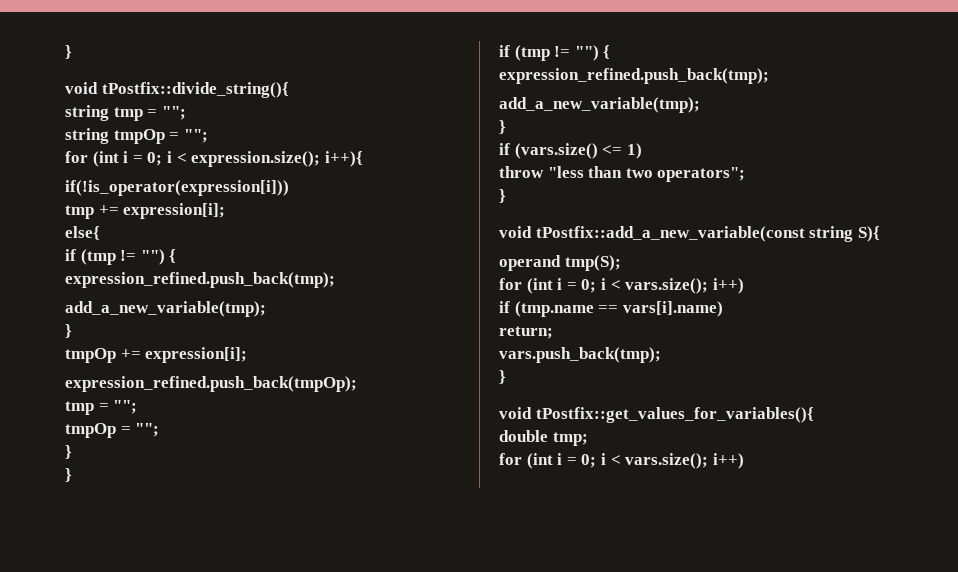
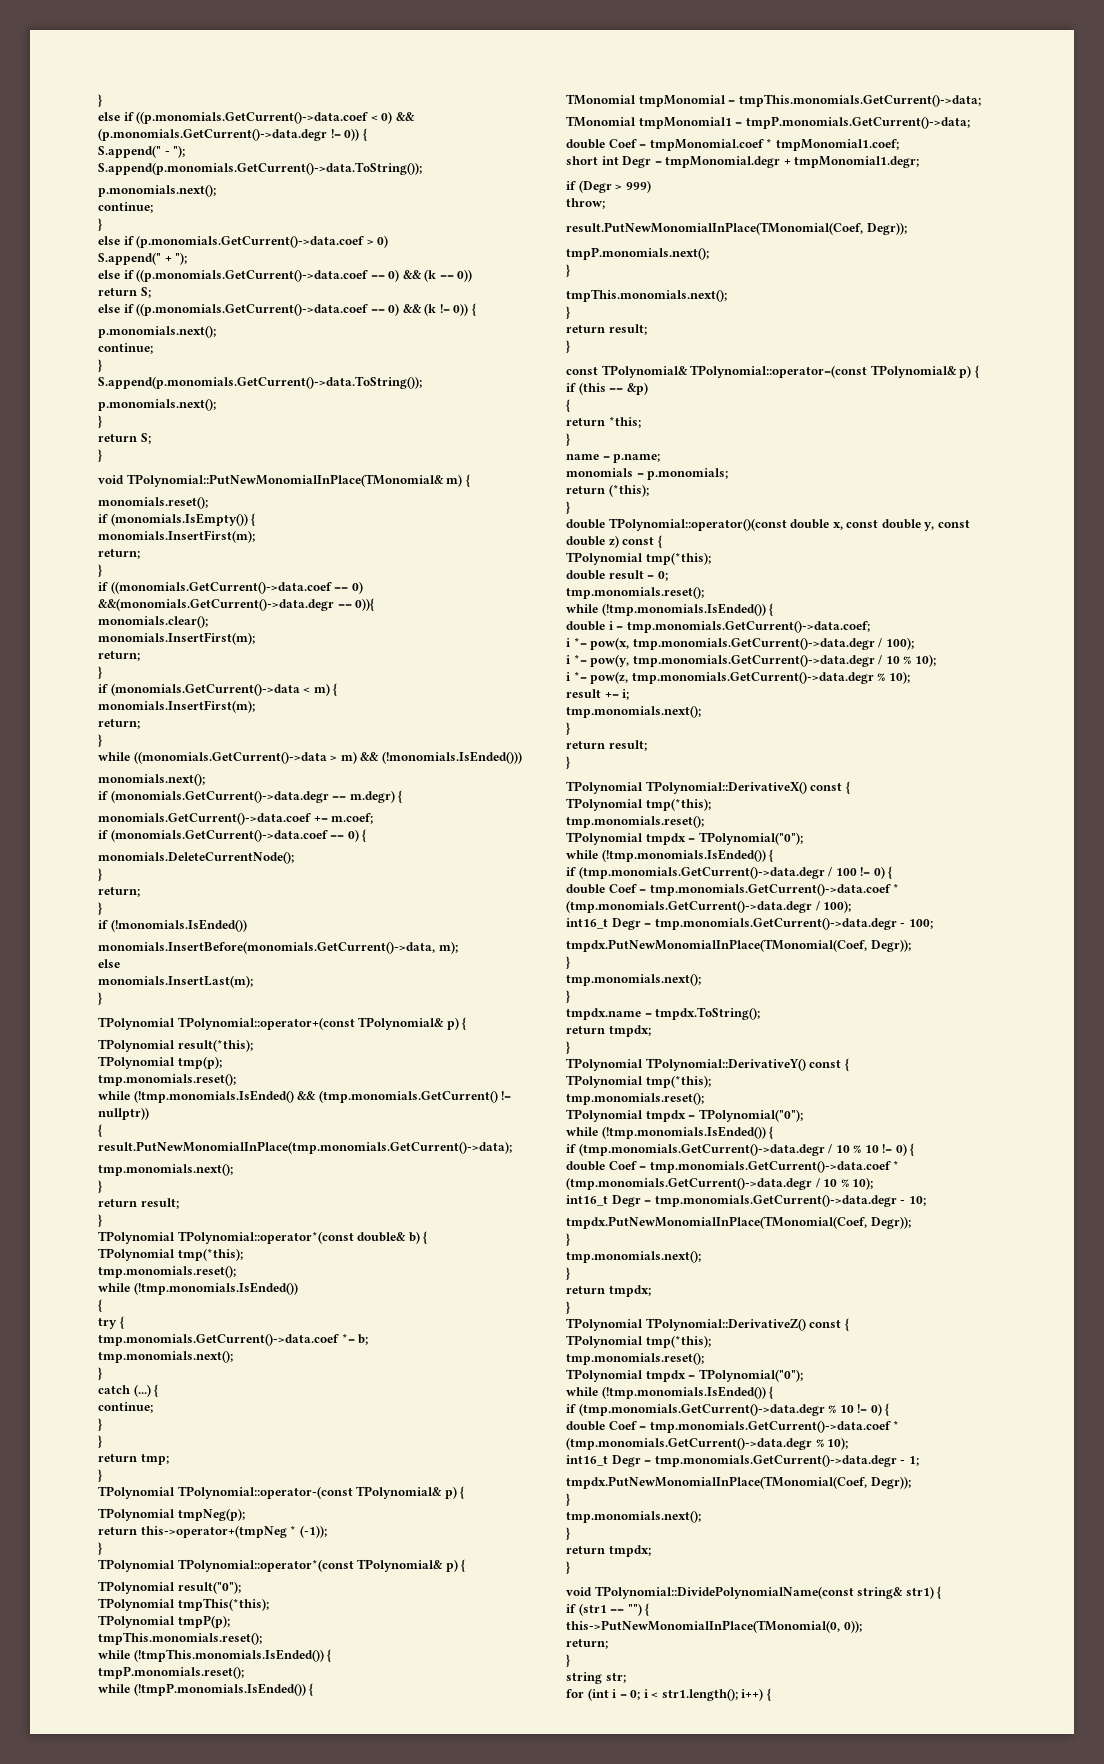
[65,45,72,59] [65,82,289,98] [65,105,186,121] [65,128,208,144] [65,151,363,167] [65,180,289,196] [65,203,226,219] [65,226,100,240] [65,249,177,265] [65,272,335,288] [65,301,266,317] [65,324,72,338] [65,347,248,363] [65,376,357,392] [65,400,138,415] [65,423,160,438] [65,445,72,459] [65,468,72,482] [499,45,611,61] [499,68,769,84] [499,97,700,113] [499,120,506,134] [499,143,642,159] [499,166,746,182] [499,189,506,203] [499,226,880,242] [499,255,621,271] [499,278,744,294] [499,301,723,317] [499,326,553,339] [499,347,661,363] [499,370,506,384] [499,407,814,423] [499,430,588,446] [499,453,744,469] } // void tPostfix::divide_string(){ // string tmp = ""; // string tmpOp = ""; // for (int i = 0; i < expression.size(); i++){ // if(!is_operator(expression[i])) // tmp += expression[i]; // else{ // if (tmp != "") { // expression_refined.push_back(tmp); // add_a_new_variable(tmp); // } // tmpOp += expression[i]; // expression_refined.push_back(tmpOp); // tmp = ""; // tmpOp = ""; // } // } // if (tmp != "") { // expression_refined.push_back(tmp); // add_a_new_variable(tmp); // } // if (vars.size() <= 1) // throw "less than two operators"; // } // void tPostfix::add_a_new_variable(const string S){ // operand tmp(S); // for (int i = 0; i < vars.size(); i++) // if (tmp.name == vars[i].name) // return; // vars.push_back(tmp); // } // void tPostfix::get_values_for_variables(){ // double tmp; // for (int i = 0; i < vars.size(); i++) -> [98,94,102,107] [98,111,415,124] [98,128,367,141] [98,145,186,158] [98,162,422,175] [98,184,216,197] [98,202,153,213] [98,218,102,231] [98,235,389,248] [98,252,188,265] [98,269,473,282] [98,287,151,298] [98,303,476,316] [98,325,216,338] [98,343,153,354] [98,359,102,372] [98,376,422,389] [98,398,216,411] [98,415,102,428] [98,433,151,444] [98,449,102,462] [98,474,470,487] [98,496,208,509] [98,513,256,526] [98,530,255,543] [98,548,140,559] [98,564,102,577] [98,581,363,594] [98,598,375,611] [98,615,208,628] [98,632,255,645] [98,650,140,661] [98,666,102,679] [98,683,338,696] [98,700,255,713] [98,718,140,729] [98,734,102,747] [98,751,522,764] [98,773,205,786] [98,790,403,803] [98,812,374,825] [98,829,367,842] [98,851,294,864] [98,868,102,881] [98,886,140,897] [98,902,102,915] [98,919,247,932] [98,941,458,954] [98,959,120,968] [98,975,253,988] [98,992,102,1005] [98,1017,467,1030] [98,1039,253,1052] [98,1056,222,1069] [98,1073,236,1086] [98,1090,512,1103] [98,1107,149,1120] [98,1124,102,1137] [98,1141,512,1154] [98,1163,233,1176] [98,1180,102,1193] [98,1198,179,1209] [98,1214,102,1227] [98,1231,428,1244] [98,1248,243,1261] [98,1265,236,1278] [98,1282,298,1295] [98,1299,102,1312] [98,1316,124,1329] [98,1333,369,1346] [98,1350,233,1363] [98,1367,102,1380] [98,1384,159,1397] [98,1402,153,1413] [98,1418,102,1431] [98,1435,102,1448] [98,1453,169,1465] [98,1469,102,1482] [98,1486,465,1499] [98,1508,245,1521] [98,1525,327,1538] [98,1542,102,1555] [98,1559,466,1572] [98,1581,241,1594] [98,1598,269,1611] [98,1615,230,1628] [98,1632,262,1645] [98,1649,332,1662] [98,1666,244,1679] [98,1683,314,1696] [566,94,981,107] [566,116,970,129] [566,139,899,151] [566,156,920,168] [566,180,651,193] [566,198,605,209] [566,222,907,235] [566,247,709,260] [566,264,570,277] [566,289,727,302] [566,306,570,319] [566,324,647,335] [566,340,570,353] [566,365,979,378] [566,382,648,395] [566,399,570,412] [566,417,641,428] [566,433,570,446] [566,454,661,463] [566,468,729,480] [566,484,649,497] [566,501,570,514] [566,518,970,531] [566,535,662,548] [566,552,711,565] [566,570,668,581] [566,586,704,599] [566,603,774,616] [566,620,870,633] [566,637,914,650] [566,654,936,667] [566,671,910,684] [566,689,630,700] [566,705,701,718] [566,722,570,735] [566,740,647,751] [566,756,570,769] [566,781,850,794] [566,798,711,811] [566,815,704,828] [566,832,803,845] [566,849,774,862] [566,866,893,879] [566,883,900,896] [566,900,852,913] [566,917,933,930] [566,939,911,952] [566,956,570,969] [566,973,701,986] [566,990,570,1003] [566,1007,761,1020] [566,1025,651,1037] [566,1041,570,1054] [566,1058,849,1071] [566,1075,711,1088] [566,1092,704,1105] [566,1109,803,1122] [566,1126,774,1139] [566,1143,915,1156] [566,1160,900,1173] [566,1177,874,1190] [566,1194,926,1207] [566,1216,911,1229] [566,1233,570,1246] [566,1250,701,1263] [566,1267,570,1280] [566,1285,651,1297] [566,1301,570,1314] [566,1318,849,1331] [566,1335,711,1348] [566,1352,704,1365] [566,1369,803,1382] [566,1386,774,1399] [566,1403,890,1416] [566,1420,900,1433] [566,1437,849,1450] [566,1454,919,1467] [566,1476,911,1489] [566,1493,570,1506] [566,1510,701,1523] [566,1527,570,1540] [566,1545,651,1557] [566,1561,570,1574] [566,1586,942,1599] [566,1603,650,1616] [566,1620,862,1633] [566,1638,608,1649] [566,1654,570,1667] [566,1672,626,1684] [566,1688,771,1701] } // else if ((p.monomials.GetCurrent()->data.coef < 0) && (p.monomials.GetCurrent()->data.degr != 0)) { // S.append(" - "); // S.append(p.monomials.GetCurrent()->data.ToString()); // p.monomials.next(); // continue; // } // else if (p.monomials.GetCurrent()->data.coef > 0) // S.append(" + "); // else if ((p.monomials.GetCurrent()->data.coef == 0) && (k == 0)) // return S; // else if ((p.monomials.GetCurrent()->data.coef == 0) && (k != 0)) { // p.monomials.next(); // continue; // } // S.append(p.monomials.GetCurrent()->data.ToString()); // p.monomials.next(); // } // return S; // } // void TPolynomial::PutNewMonomialInPlace(TMonomial& m) { // monomials.reset(); // if (monomials.IsEmpty()) { // monomials.InsertFirst(m); // return; // } // if ((monomials.GetCurrent()->data.coef == 0) &&(monomials.GetCurrent()->data.degr == 0)){ // monomials.clear(); // monomials.InsertFirst(m); // return; // } // if (monomials.GetCurrent()->data < m) { // monomials.InsertFirst(m); // return; // } // while ((monomials.GetCurrent()->data > m) && (!monomials.IsEnded())) // monomials.next(); // if (monomials.GetCurrent()->data.degr == m.degr) { // monomials.GetCurrent()->data.coef += m.coef; // if (monomials.GetCurrent()->data.coef == 0) { // monomials.DeleteCurrentNode(); // } // return; // } // if (!monomials.IsEnded()) // monomials.InsertBefore(monomials.GetCurrent()->data, m); // else // monomials.InsertLast(m); // } // TPolynomial TPolynomial::operator+(const TPolynomial& p) { // TPolynomial result(*this); // TPolynomial tmp(p); // tmp.monomials.reset(); // while (!tmp.monomials.IsEnded() && (tmp.monomials.GetCurrent() != nullptr)) // { // result.PutNewMonomialInPlace(tmp.monomials.GetCurrent()->data); // tmp.monomials.next(); // } // return result; // } // TPolynomial TPolynomial::operator*(const double& b) { // TPolynomial tmp(*this); // tmp.monomials.reset(); // while (!tmp.monomials.IsEnded()) // { // try { // tmp.monomials.GetCurrent()->data.coef *= b; // tmp.monomials.next(); // } // catch (...) { // continue; // } // } // return tmp; // } // TPolynomial TPolynomial::operator-(const TPolynomial& p) { // TPolynomial tmpNeg(p); // return this->operator+(tmpNeg * (-1)); // } // TPolynomial TPolynomial::operator*(const TPolynomial& p) { // TPolynomial result("0"); // TPolynomial tmpThis(*this); // TPolynomial tmpP(p); // tmpThis.monomials.reset(); // while (!tmpThis.monomials.IsEnded()) { // tmpP.monomials.reset(); // while (!tmpP.monomials.IsEnded()) { // TMonomial tmpMonomial = tmpThis.monomials.GetCurrent()->data; // TMonomial tmpMonomial1 = tmpP.monomials.GetCurrent()->data; // double Coef = tmpMonomial.coef * tmpMonomial1.coef; // short int Degr = tmpMonomial.degr + tmpMonomial1.degr; // if (Degr > 999) // throw; // result.PutNewMonomialInPlace(TMonomial(Coef, Degr)); // tmpP.monomials.next(); // } // tmpThis.monomials.next(); // } // return result; // } // const TPolynomial& TPolynomial::operator=(const TPolynomial& p) { // if (this == &p) // { // return *this; // } // name = p.name; // monomials = p.monomials; // return (*this); // } // double TPolynomial::operator()(const double x, const double y, const double z) const { // TPolynomial tmp(*this); // double result = 0; // tmp.monomials.reset(); // while (!tmp.monomials.IsEnded()) { // double i = tmp.monomials.GetCurrent()->data.coef; // i *= pow(x, tmp.monomials.GetCurrent()->data.degr / 100); // i *= pow(y, tmp.monomials.GetCurrent()->data.degr / 10 % 10); // i *= pow(z, tmp.monomials.GetCurrent()->data.degr % 10); // result += i; // tmp.monomials.next(); // } // return result; // } // TPolynomial TPolynomial::DerivativeX() const { // TPolynomial tmp(*this); // tmp.monomials.reset(); // TPolynomial tmpdx = TPolynomial("0"); // while (!tmp.monomials.IsEnded()) { // if (tmp.monomials.GetCurrent()->data.degr / 100 != 0) { // double Coef = tmp.monomials.GetCurrent()->data.coef * (tmp.monomials.GetCurrent()->data.degr / 100); // int16_t Degr = tmp.monomials.GetCurrent()->data.degr - 100; // tmpdx.PutNewMonomialInPlace(TMonomial(Coef, Degr)); // } // tmp.monomials.next(); // } // tmpdx.name = tmpdx.ToString(); // return tmpdx; // } // TPolynomial TPolynomial::DerivativeY() const { // TPolynomial tmp(*this); // tmp.monomials.reset(); // TPolynomial tmpdx = TPolynomial("0"); // while (!tmp.monomials.IsEnded()) { // if (tmp.monomials.GetCurrent()->data.degr / 10 % 10 != 0) { // double Coef = tmp.monomials.GetCurrent()->data.coef * (tmp.monomials.GetCurrent()->data.degr / 10 % 10); // int16_t Degr = tmp.monomials.GetCurrent()->data.degr - 10; // tmpdx.PutNewMonomialInPlace(TMonomial(Coef, Degr)); // } // tmp.monomials.next(); // } // return tmpdx; // } // TPolynomial TPolynomial::DerivativeZ() const { // TPolynomial tmp(*this); // tmp.monomials.reset(); // TPolynomial tmpdx = TPolynomial("0"); // while (!tmp.monomials.IsEnded()) { // if (tmp.monomials.GetCurrent()->data.degr % 10 != 0) { // double Coef = tmp.monomials.GetCurrent()->data.coef * (tmp.monomials.GetCurrent()->data.degr % 10); // int16_t Degr = tmp.monomials.GetCurrent()->data.degr - 1; // tmpdx.PutNewMonomialInPlace(TMonomial(Coef, Degr)); // } // tmp.monomials.next(); // } // return tmpdx; // } // void TPolynomial::DividePolynomialName(const string& str1) { // if (str1 == "") { // this->PutNewMonomialInPlace(TMonomial(0, 0)); // return; // } // string str; // for (int i = 0; i < str1.length(); i++) {

